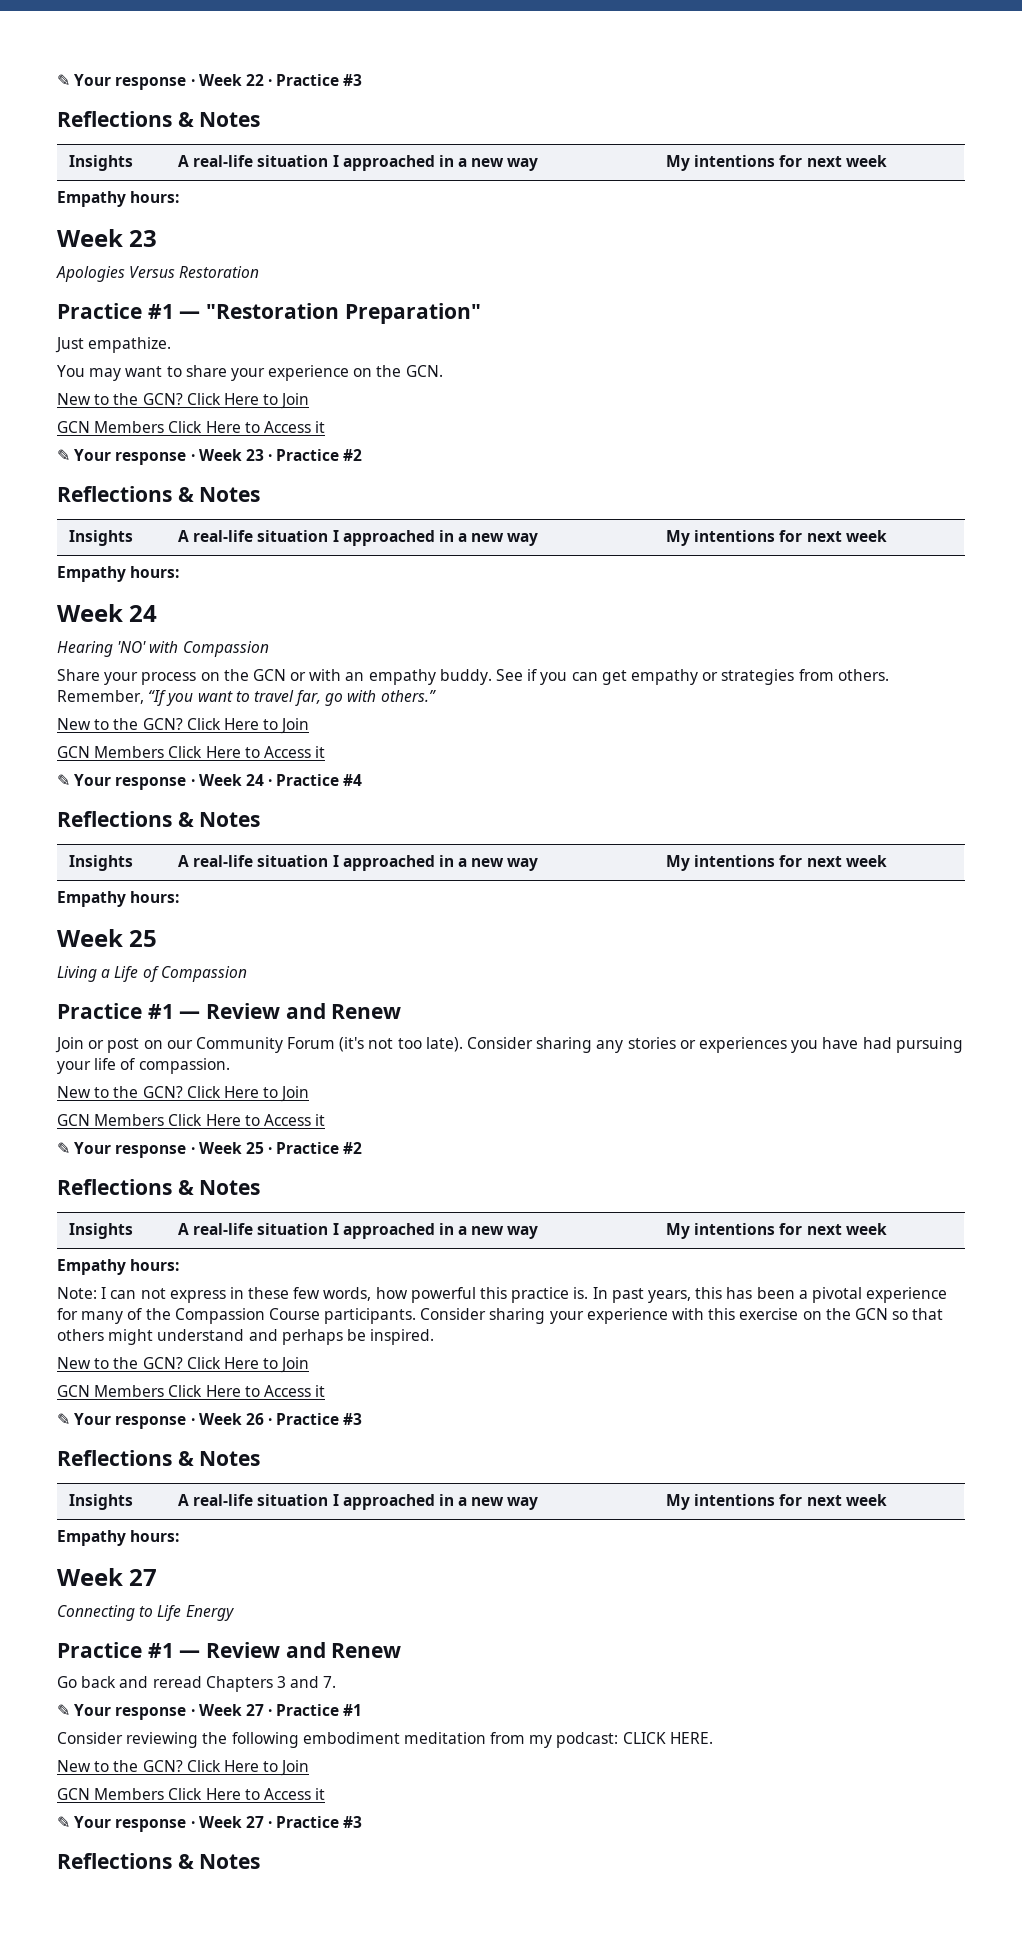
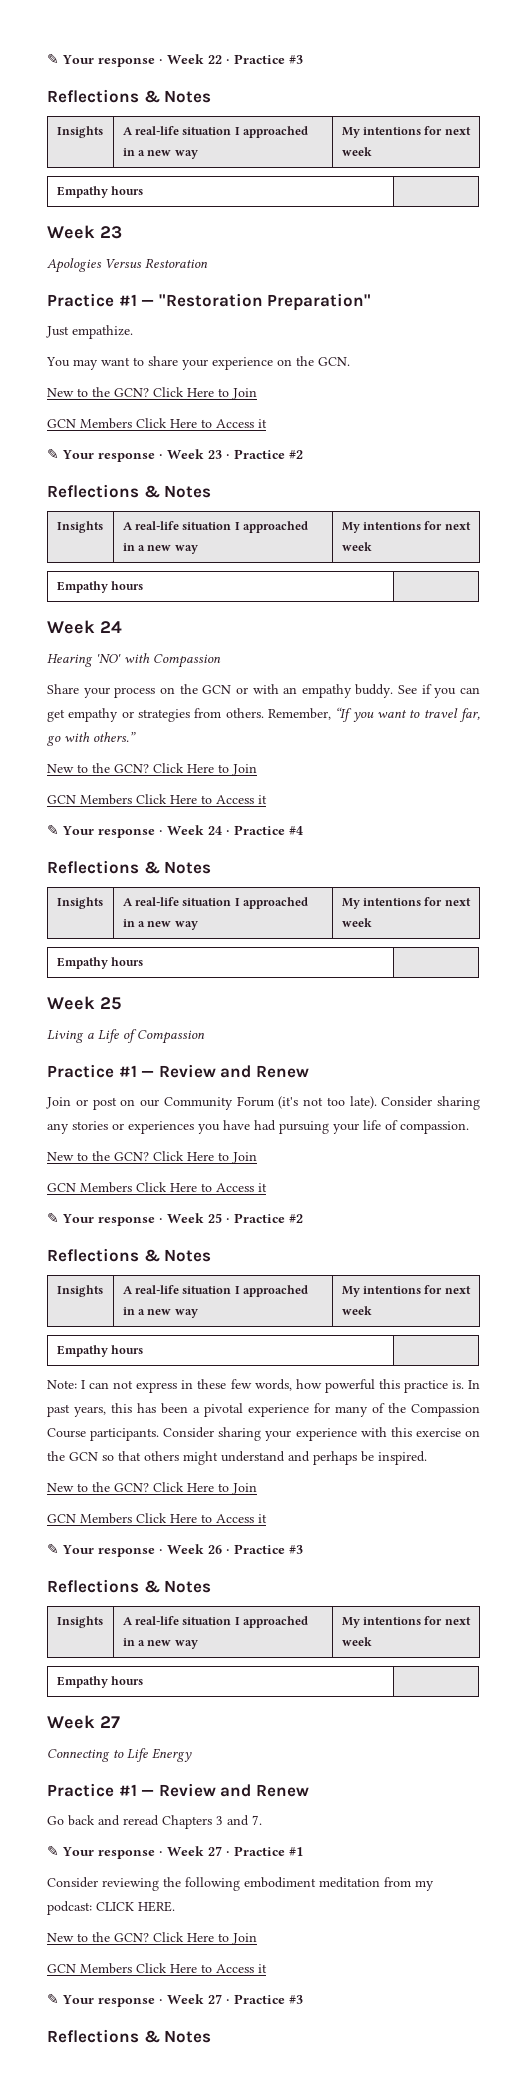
[57,191,180,207] // Empathy hours: -> [56,186,144,198] // Empathy hours |
[57,566,180,582] // Empathy hours: -> [56,581,144,593] // Empathy hours |
[57,891,180,907] // Empathy hours: -> [56,957,144,969] // Empathy hours |
[57,1259,180,1275] // Empathy hours: -> [56,1345,144,1357] // Empathy hours |
[57,1530,180,1546] // Empathy hours: -> [56,1676,144,1688] // Empathy hours |

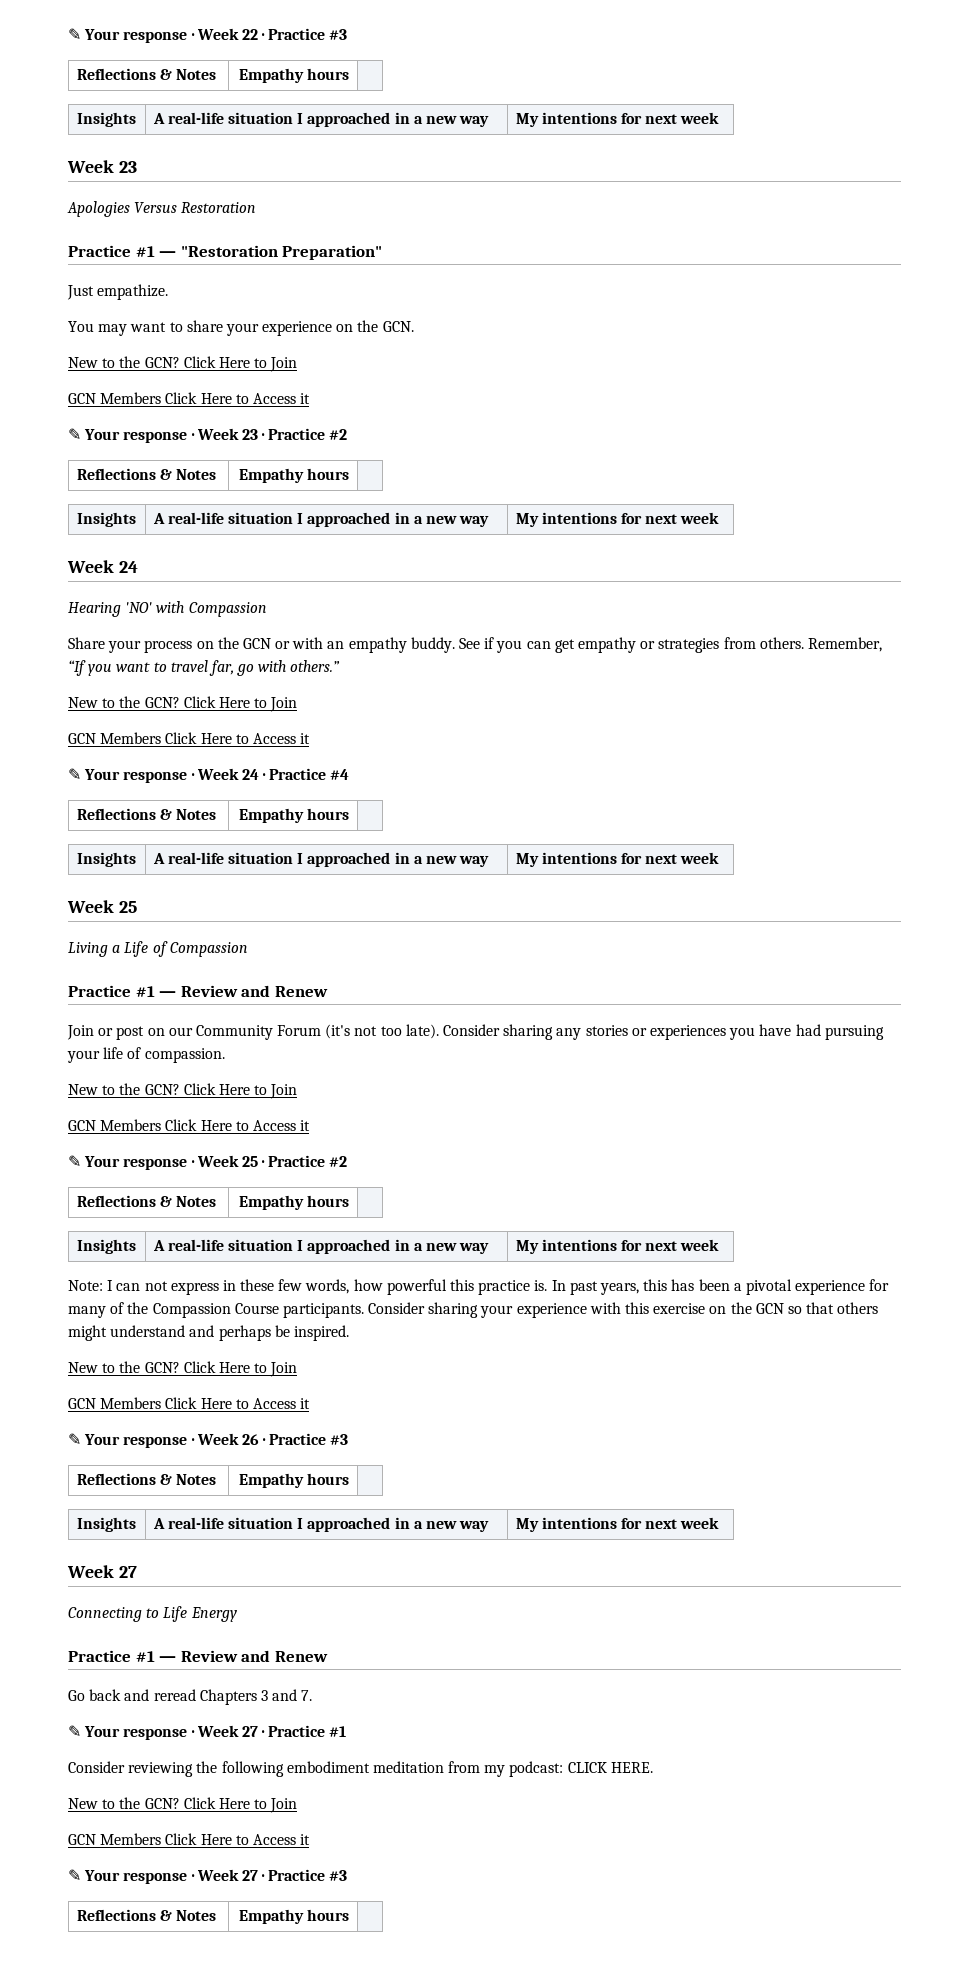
[47,89,212,103] // Reflections & Notes -> [76,68,216,80] [239,68,350,83] // Reflections & Notes | Empathy hours |
[56,186,144,198] // Empathy hours | -> (720, 118) none
[47,484,212,498] // Reflections & Notes -> [76,468,216,480] [239,468,350,483] // Reflections & Notes | Empathy hours |
[56,581,144,593] // Empathy hours | -> (720, 518) none
[47,860,212,874] // Reflections & Notes -> [76,808,216,820] [239,808,350,823] // Reflections & Notes | Empathy hours |
[56,957,144,969] // Empathy hours | -> (720, 858) none
[47,1248,212,1262] // Reflections & Notes -> [76,1195,216,1207] [239,1195,350,1210] // Reflections & Notes | Empathy hours |
[56,1345,144,1357] // Empathy hours | -> (720, 1245) none
[47,1579,212,1593] // Reflections & Notes -> [76,1473,216,1485] [239,1473,350,1488] // Reflections & Notes | Empathy hours |
[56,1676,144,1688] // Empathy hours | -> (720, 1523) none
[47,2029,212,2043] // Reflections & Notes -> [76,1909,216,1921] [239,1909,350,1924] // Reflections & Notes | Empathy hours |

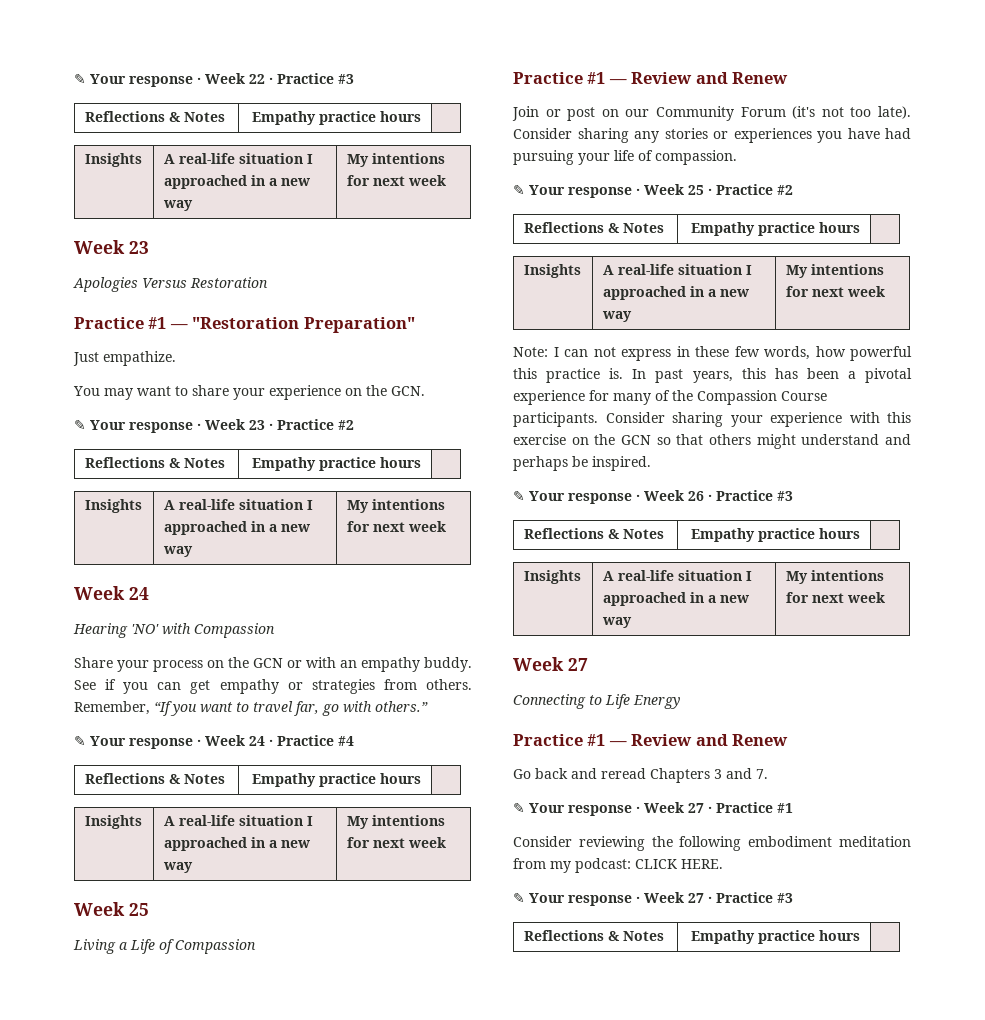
(305, 75) none -> [319,111,377,125] practice
[68,356,298,372] [68,392,311,404] // New to the GCN? Click Here to Join // GCN Members Click Here to Access it -> (425, 391) none
(305, 475) none -> [319,457,377,471] practice
[68,696,298,712] [68,732,311,744] // New to the GCN? Click Here to Join // GCN Members Click Here to Access it -> (428, 706) none
(305, 815) none -> [319,773,377,787] practice
[68,1083,298,1099] [68,1119,311,1131] // New to the GCN? Click Here to Join // GCN Members Click Here to Access it -> (737, 157) none
(305, 1202) none -> [758,222,816,236] practice
[68,1361,298,1377] [68,1397,311,1409] // New to the GCN? Click Here to Join // GCN Members Click Here to Access it -> (651, 463) none
(305, 1480) none -> [758,528,816,542] practice
[68,1797,298,1813] [68,1833,311,1845] // New to the GCN? Click Here to Join // GCN Members Click Here to Access it -> (723, 864) none
(305, 1916) none -> [758,930,816,944] practice

